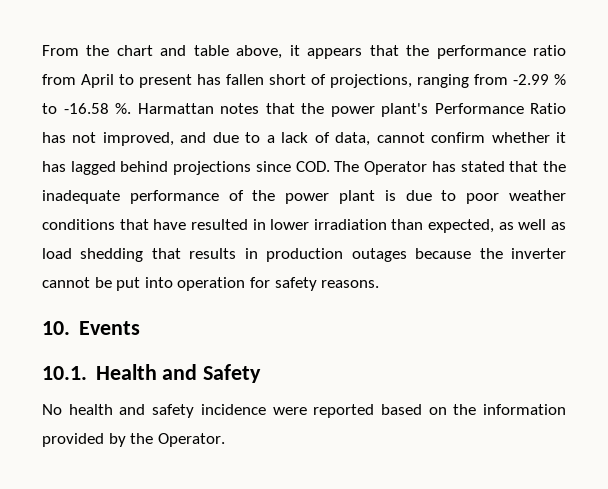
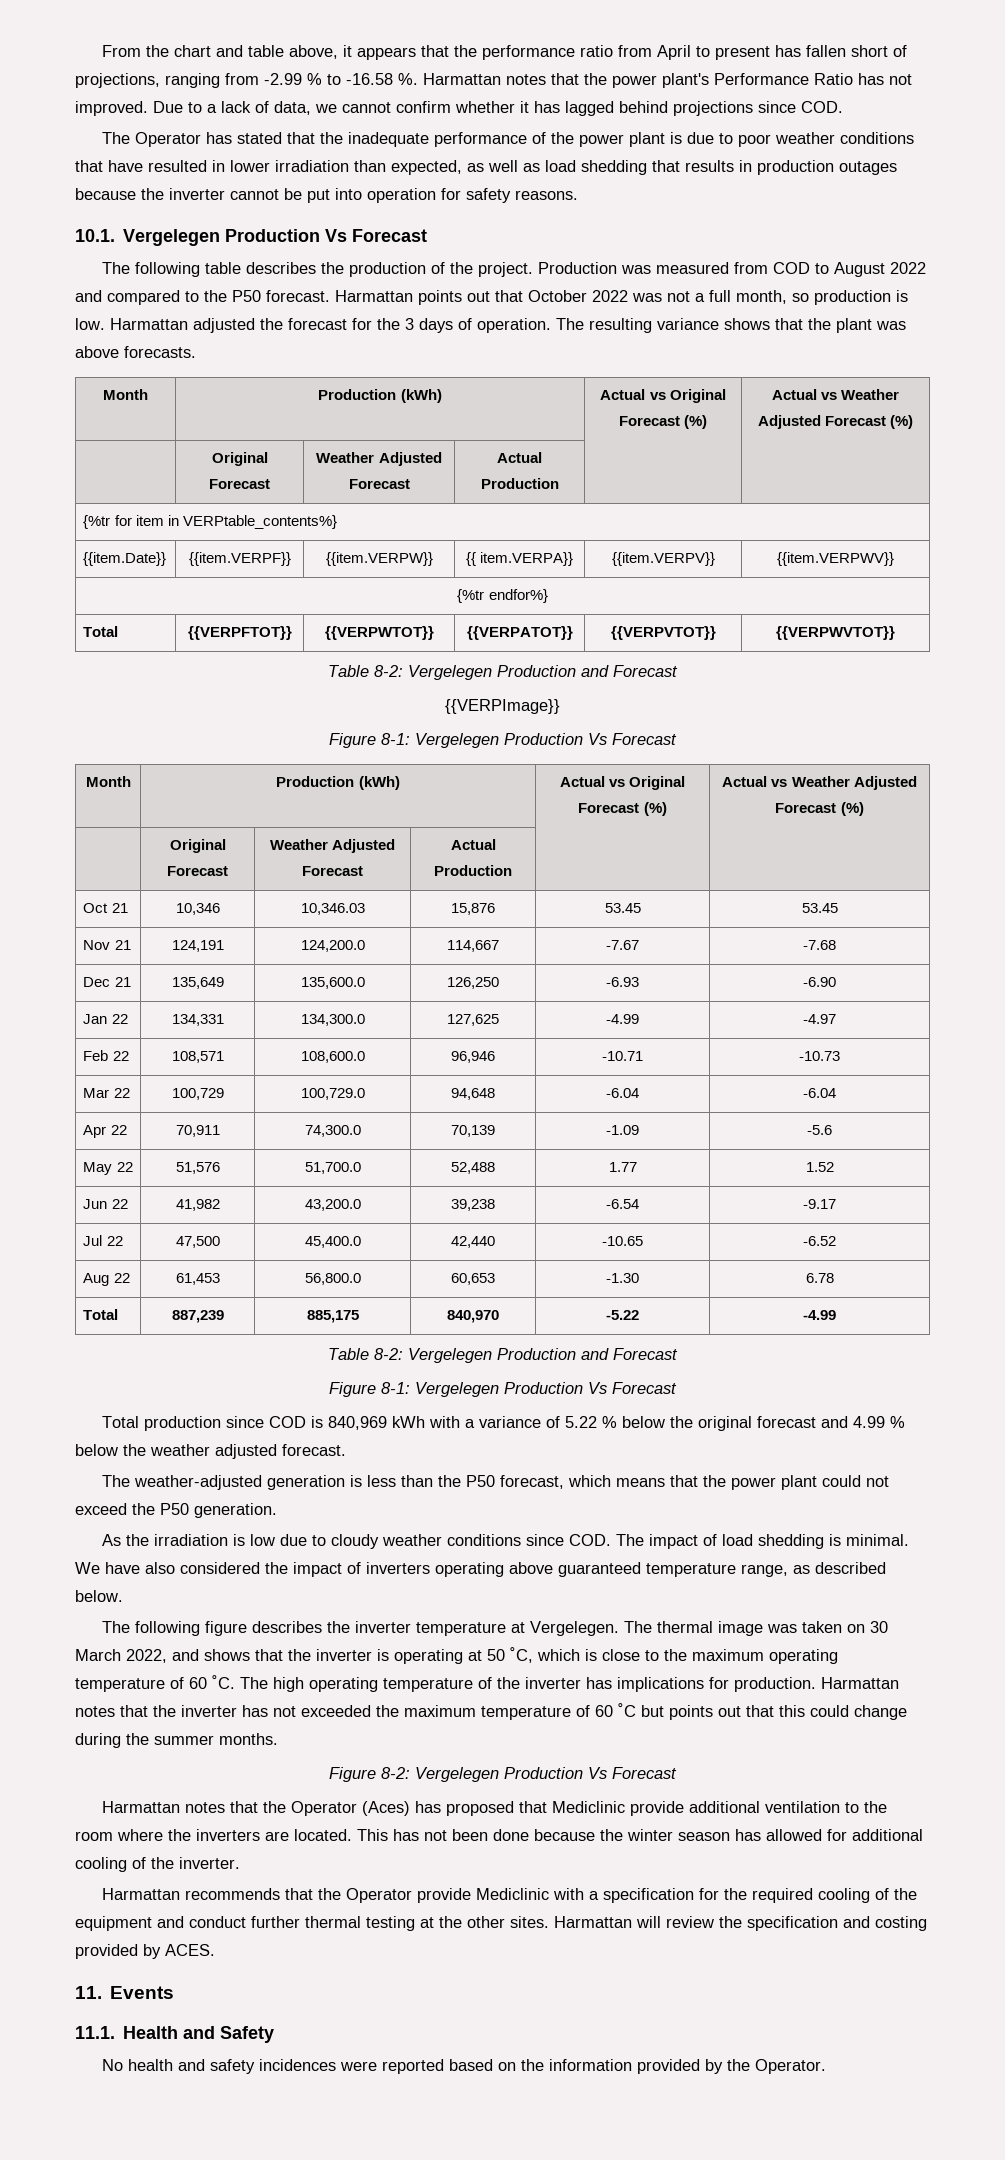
[102,132,239,146] improved, and due -> [75,101,183,116] improved. Due
(371, 139) none -> [315,104,337,113] we
(330, 166) none -> (843, 107) //
[42,321,70,335] 10. -> [75,229,428,246] [102,262,927,277] [75,290,908,305] [75,318,906,333] [75,346,196,358] [103,389,148,400] [318,389,442,403] [600,389,726,403] [618,415,708,429] [771,389,900,400] [757,415,914,429] [211,452,268,466] [209,479,270,489] [316,452,442,466] [348,479,410,489] [497,452,542,463] [480,478,559,489] [83,515,337,529] [83,552,167,566] [188,552,291,566] [325,552,433,566] [465,552,574,566] [611,552,715,566] [777,552,894,566] [457,589,548,603] [83,626,119,637] [187,626,292,640] [324,626,434,640] [466,626,573,640] [610,626,716,640] [776,626,895,640] [328,665,678,680] [445,699,560,714] [329,733,677,748] [85,776,131,787] [276,776,400,790] [559,776,686,790] [578,802,667,816] [722,776,917,790] [775,802,864,816] [169,839,226,853] [167,866,228,876] [269,839,396,853] [302,866,363,876] [450,839,496,850] [434,865,512,876] [83,903,128,913] [175,903,220,915] [300,903,365,915] [451,903,495,915] [604,903,641,913] [801,903,838,913] [83,940,131,950] [171,940,224,952] [300,940,365,952] [447,940,499,952] [606,940,639,950] [803,940,836,950] [83,977,131,987] [171,977,224,989] [300,977,365,989] [447,977,499,989] [606,977,639,987] [803,977,836,987] [83,1014,128,1024] [171,1014,224,1026] [300,1014,365,1026] [447,1014,499,1026] [606,1014,639,1024] [803,1014,836,1024] [83,1050,129,1061] [171,1051,224,1063] [300,1051,365,1063] [451,1051,495,1063] [602,1051,643,1061] [799,1051,840,1061] [83,1088,130,1098] [171,1088,224,1100] [300,1088,365,1100] [451,1088,495,1100] [606,1088,639,1098] [803,1088,836,1098] [83,1125,127,1138] [175,1125,220,1137] [304,1125,361,1137] [451,1125,495,1137] [606,1125,639,1135] [807,1125,832,1135] [83,1162,133,1175] [175,1162,220,1174] [304,1162,361,1174] [451,1162,495,1174] [608,1162,637,1172] [805,1162,834,1172] [83,1199,128,1209] [175,1199,220,1211] [304,1199,361,1211] [451,1199,495,1211] [606,1199,639,1209] [803,1199,836,1209] [83,1235,123,1246] [175,1236,220,1248] [304,1236,361,1248] [451,1236,495,1248] [602,1236,643,1246] [803,1236,836,1246] [83,1273,130,1286] [175,1273,220,1285] [304,1273,361,1285] [451,1273,495,1285] [606,1273,639,1283] [805,1273,834,1283] [83,1309,119,1320] [171,1310,224,1323] [306,1310,359,1323] [447,1310,499,1323] [606,1310,639,1320] [803,1310,836,1320] [328,1348,678,1363] [329,1382,677,1397] [102,1416,906,1431] [75,1444,346,1459] [102,1475,890,1490] [75,1503,277,1518] [102,1534,910,1549] [75,1562,886,1577] [75,1590,123,1602] [102,1621,889,1636] [75,1647,838,1664] [75,1675,899,1692] [75,1703,907,1720] [75,1733,278,1748] [329,1767,677,1782] [102,1801,888,1816] [75,1829,923,1841] [75,1857,240,1872] [102,1888,918,1903] [75,1916,927,1931] [75,1944,215,1959] [75,1986,102,1999] 10.1. Vergelegen Production Vs Forecast // The following table describes the production of the project. Production was measured from COD to August 2022 and compared to the P50 forecast. Harmattan points out that October 2022 was not a full month, so production is low. Harmattan adjusted the forecast for the 3 days of operation. The resulting variance shows that the plant was above forecasts. // Month | Production (kWh) | Actual vs Original Forecast (%) | Actual vs Weather Adjusted Forecast (%) // | Original Forecast | Weather Adjusted Forecast | Actual Production | | // {%tr for item in VERPtable_contents%} // {{item.Date}} | {{item.VERPF}} | {{item.VERPW}} | {{ item.VERPA}} | {{item.VERPV}} | {{item.VERPWV}} // {%tr endfor%} // Total | {{VERPFTOT}} | {{VERPWTOT}} | {{VERPATOT}} | {{VERPVTOT}} | {{VERPWVTOT}} // Table 8-2: Vergelegen Production and Forecast // {{VERPImage}} // Figure 8-1: Vergelegen Production Vs Forecast // Month | Production (kWh) | Actual vs Original Forecast (%) | Actual vs Weather Adjusted Forecast (%) // | Original Forecast | Weather Adjusted Forecast | Actual Production | | // Oct 21 | 10,346 | 10,346.03 | 15,876 | 53.45 | 53.45 // Nov 21 | 124,191 | 124,200.0 | 114,667 | -7.67 | -7.68 // Dec 21 | 135,649 | 135,600.0 | 126,250 | -6.93 | -6.90 // Jan 22 | 134,331 | 134,300.0 | 127,625 | -4.99 | -4.97 // Feb 22 | 108,571 | 108,600.0 | 96,946 | -10.71 | -10.73 // Mar 22 | 100,729 | 100,729.0 | 94,648 | -6.04 | -6.04 // Apr 22 | 70,911 | 74,300.0 | 70,139 | -1.09 | -5.6 // May 22 | 51,576 | 51,700.0 | 52,488 | 1.77 | 1.52 // Jun 22 | 41,982 | 43,200.0 | 39,238 | -6.54 | -9.17 // Jul 22 | 47,500 | 45,400.0 | 42,440 | -10.65 | -6.52 // Aug 22 | 61,453 | 56,800.0 | 60,653 | -1.30 | 6.78 // Total | 887,239 | 885,175 | 840,970 | -5.22 | -4.99 // Table 8-2: Vergelegen Production and Forecast // Figure 8-1: Vergelegen Production Vs Forecast // Total production since COD is 840,969 kWh with a variance of 5.22 % below the original forecast and 4.99 % below the weather adjusted forecast. // The weather-adjusted generation is less than the P50 forecast, which means that the power plant could not exceed the P50 generation. // As the irradiation is low due to cloudy weather conditions since COD. The impact of load shedding is minimal. We have also considered the impact of inverters operating above guaranteed temperature range, as described below. // The following figure describes the inverter temperature at Vergelegen. The thermal image was taken on 30 March 2022, and shows that the inverter is operating at 50 ˚C, which is close to the maximum operating temperature of 60 ˚C. The high operating temperature of the inverter has implications for production. Harmattan notes that the inverter has not exceeded the maximum temperature of 60 ˚C but points out that this could change during the summer months. // Figure 8-2: Vergelegen Production Vs Forecast // Harmattan notes that the Operator (Aces) has proposed that Mediclinic provide additional ventilation to the room where the inverters are located. This has not been done because the winter season has allowed for additional cooling of the inverter. // Harmattan recommends that the Operator provide Mediclinic with a specification for the required cooling of the equipment and conduct further thermal testing at the other sites. Harmattan will review the specification and costing provided by ACES. // 11.
[42,366,87,380] 10.1. -> [75,2026,115,2039] 11.1.
[200,404,266,415] incidence -> [259,2059,337,2071] incidences

